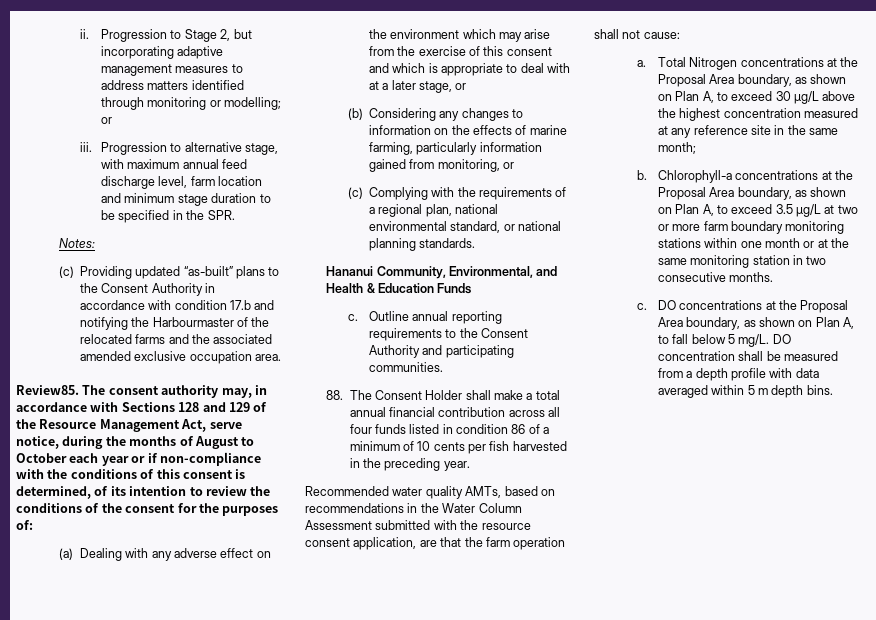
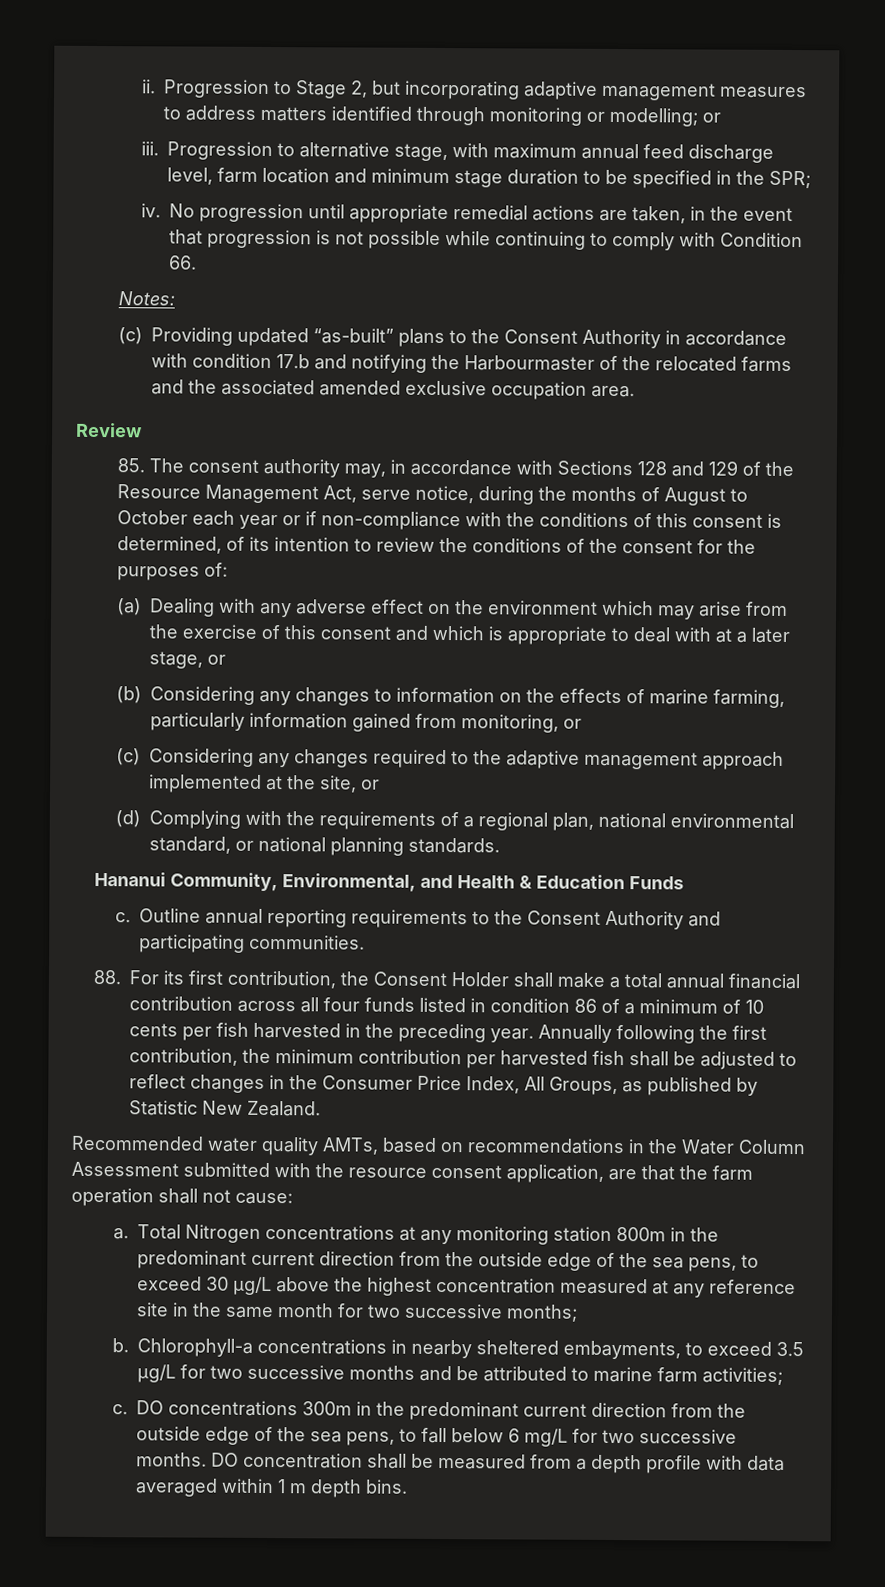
[207,210,235,220] SPR. -> [768,170,811,189] [140,203,793,224] [168,229,803,251] [168,255,197,270] SPR; // iv. No progression until appropriate remedial actions are taken, in the event that progression is not possible while continuing to comply with Condition 66.
[16,385,79,395] Review85. -> [76,422,143,438] [117,458,146,473] Review // 85.
(363, 193) none -> [149,748,785,770] [149,774,381,793] [115,810,142,828] Considering any changes required to the adaptive management approach implemented at the site, or // (d)
[349,390,372,400] The -> [129,970,370,989] For its first contribution, the
(470, 466) none -> [538,1024,768,1044] [129,1048,798,1070] [129,1074,759,1096] [129,1100,322,1117] Annually following the first contribution, the minimum contribution per harvested fish shall be adjusted to reflect changes in the Consumer Price Index, All Groups, as published by Statistic New Zealand.
[840,57,859,67] [657,74,847,87] [657,91,714,103] the Proposal Area boundary, as shown on Plan A, -> [420,1226,720,1245] [137,1250,738,1272] any monitoring station 800m in the predominant current direction from the outside edge of the sea pens,
[657,142,696,154] [636,170,853,183] [657,187,847,200] [657,204,858,217] [657,221,845,234] [657,238,850,248] [657,255,827,268] [657,272,774,282] [636,300,849,313] [657,317,855,330] [657,334,770,347] month; // b. Chlorophyll-a concentrations at the Proposal Area boundary, as shown on Plan A, to exceed 3.5 μg/L at two or more farm boundary monitoring stations within one month or at the same monitoring station in two consecutive months. // c. DO concentrations at the Proposal Area boundary, as shown on Plan A, to fall below 5 mg/L. -> [277,1303,579,1322] [112,1338,805,1360] [137,1364,784,1385] [112,1400,747,1421] [136,1426,738,1447] [136,1452,208,1467] month for two successive months; // b. Chlorophyll-a concentrations in nearby sheltered embayments, to exceed 3.5 μg/L for two successive months and be attributed to marine farm activities; // c. DO concentrations 300m in the predominant current direction from the outside edge of the sea pens, to fall below 6 mg/L for two successive months.
[747,385,755,395] 5 -> [277,1479,287,1494] 1

